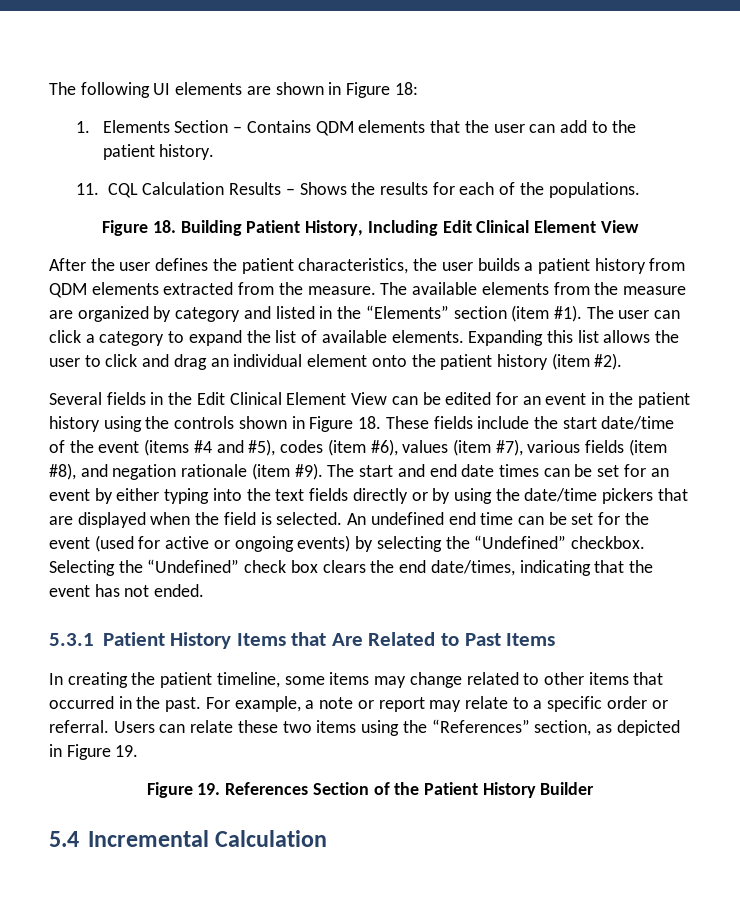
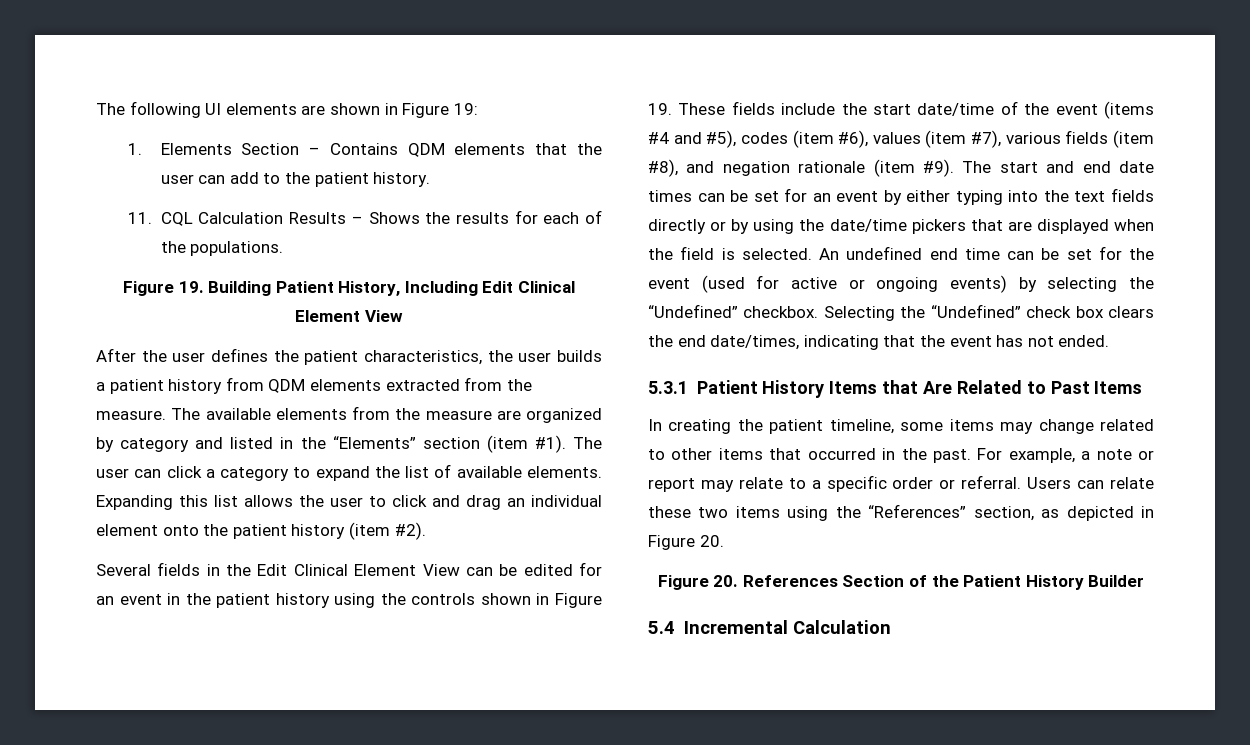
[394,82,418,95] 18: -> [453,103,478,115] 19:
[152,220,176,233] 18. -> [178,281,204,293] 19.
[358,416,382,429] 18. -> [648,103,672,115] 19.
[115,745,139,757] [146,782,221,798] 19. // Figure 19. -> [699,535,724,547] [657,575,739,590] 20. // Figure 20.

